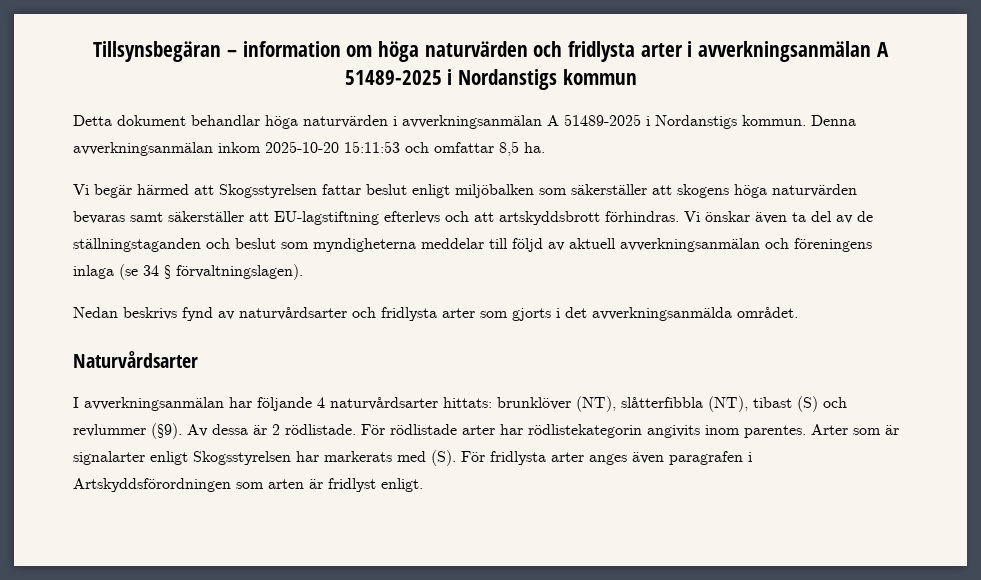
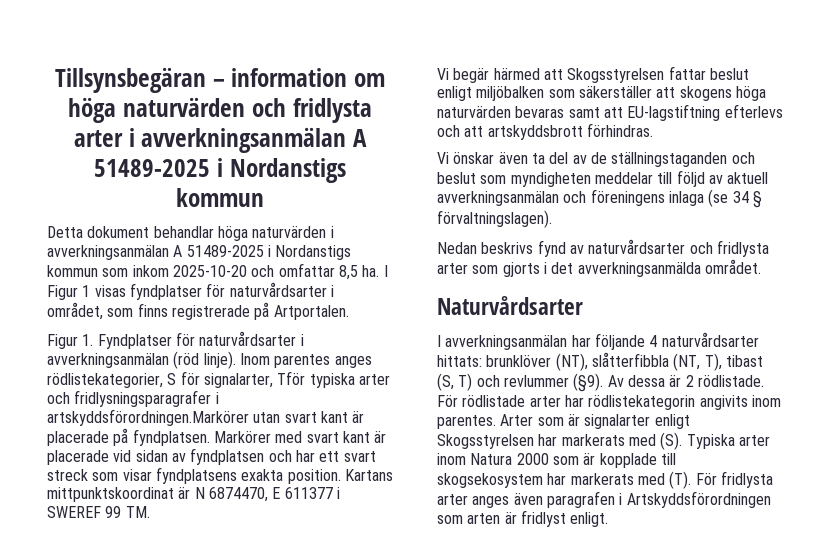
[742,115,856,126] [73,142,213,156] kommun. Denna avverkningsanmälan -> [47,265,129,277] kommun som
[344,141,400,153] 15:11:53 -> (247, 271) none
(545, 147) none -> [383,265,388,277] [47,282,334,300] [47,302,349,320] [47,331,304,349] [47,351,372,369] [47,371,390,388] [47,390,219,407] [47,409,365,426] [47,428,387,446] [47,448,376,465] [47,467,393,484] [47,487,340,502] [47,506,150,518] I Figur 1 visas fyndplatser för naturvårdsarter i området, som finns registrerade på Artportalen. // Figur 1. Fyndplatser för naturvårdsarter i avverkningsanmälan (röd linje). Inom parentes anges rödlistekategorier, S för signalarter, Tför typiska arter och fridlysningsparagrafer i artskyddsförordningen.Markörer utan svart kant är placerade på fyndplatsen. Markörer med svart kant är placerade vid sidan av fyndplatsen och har ett svart streck som visar fyndplatsens exakta position. Kartans mittpunktskoordinat är N 6874470, E 611377 i SWEREF 99 TM.
[168,211,244,222] säkerställer -> (600, 112) none
(679, 216) none -> (653, 130) //
[313,238,416,252] myndigheterna -> [510,172,591,187] myndigheten
[708,396,818,412] (NT), tibast (S) -> [673,353,763,371] [437,373,473,391] (NT, T), tibast (S, T)
(456, 458) none -> [686,434,770,449] [437,453,676,468] [437,471,692,489] Typiska arter inom Natura 2000 som är kopplade till skogsekosystem har markerats med (T).

